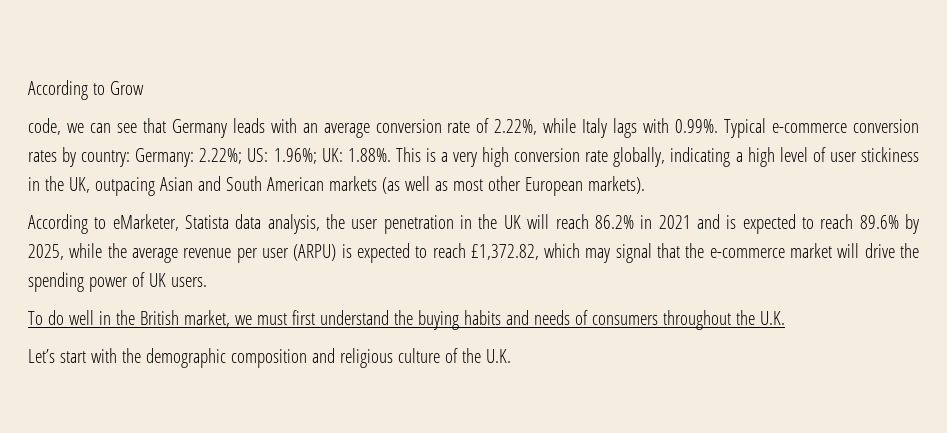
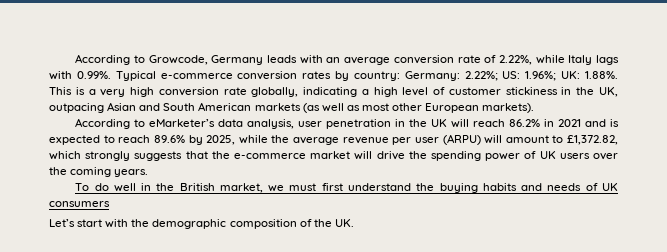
[28,80,144,100] [28,118,166,135] According to Grow // code, we can see that -> [75,54,208,65] According to Growcode,
[829,152,857,162] user -> [448,87,501,95] customer
[112,214,230,231] eMarketer, Statista -> [149,119,216,127] eMarketer’s
[326,214,346,229] the -> (295, 124) none
[341,243,652,263] is expected to reach £1,372.82, which may signal -> [484,135,618,145] [49,151,183,161] will amount to £1,372.82, which strongly suggests
[170,277,207,287] users. -> [559,153,618,160] [49,167,149,177] users over the coming years.
(588, 317) none -> [601,183,618,191] UK
[662,310,785,330] throughout the U.K. -> (110, 204) none
[311,348,440,368] and religious culture -> (297, 224) none
[485,349,511,363] U.K. -> [334,219,354,227] UK.

